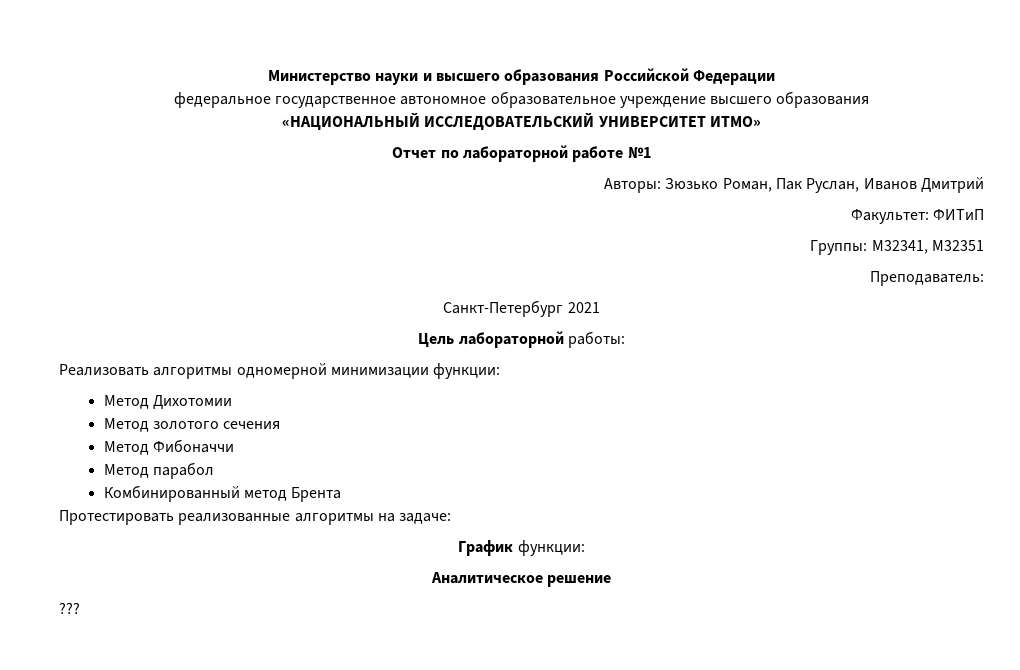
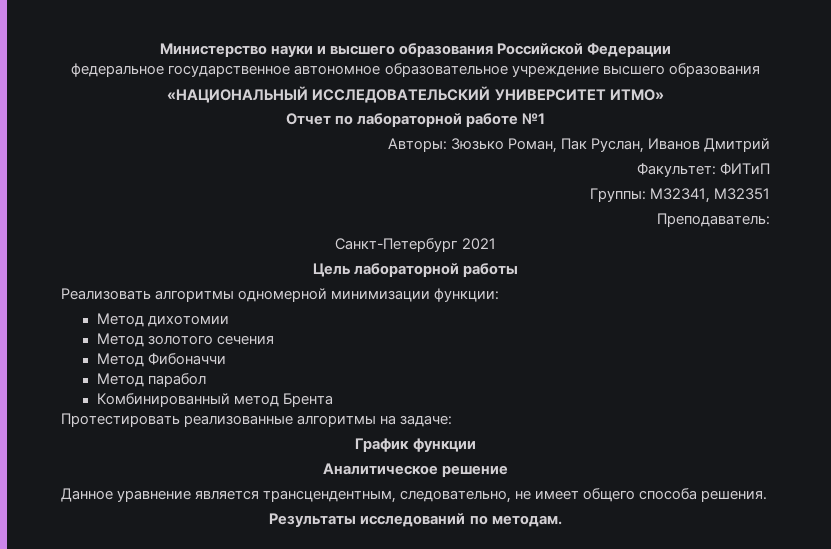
[567,331,625,348] работы: -> [463,263,519,277] работы
[152,395,232,410] Дихотомии -> [148,315,230,327] дихотомии
[517,540,585,556] функции: -> [412,438,476,452] функции
[59,602,80,614] ??? -> [61,488,768,503] [269,513,562,527] Данное уравнение является трансцендентным, следовательно, не имеет общего способа решения. // Результаты исследований по методам.

